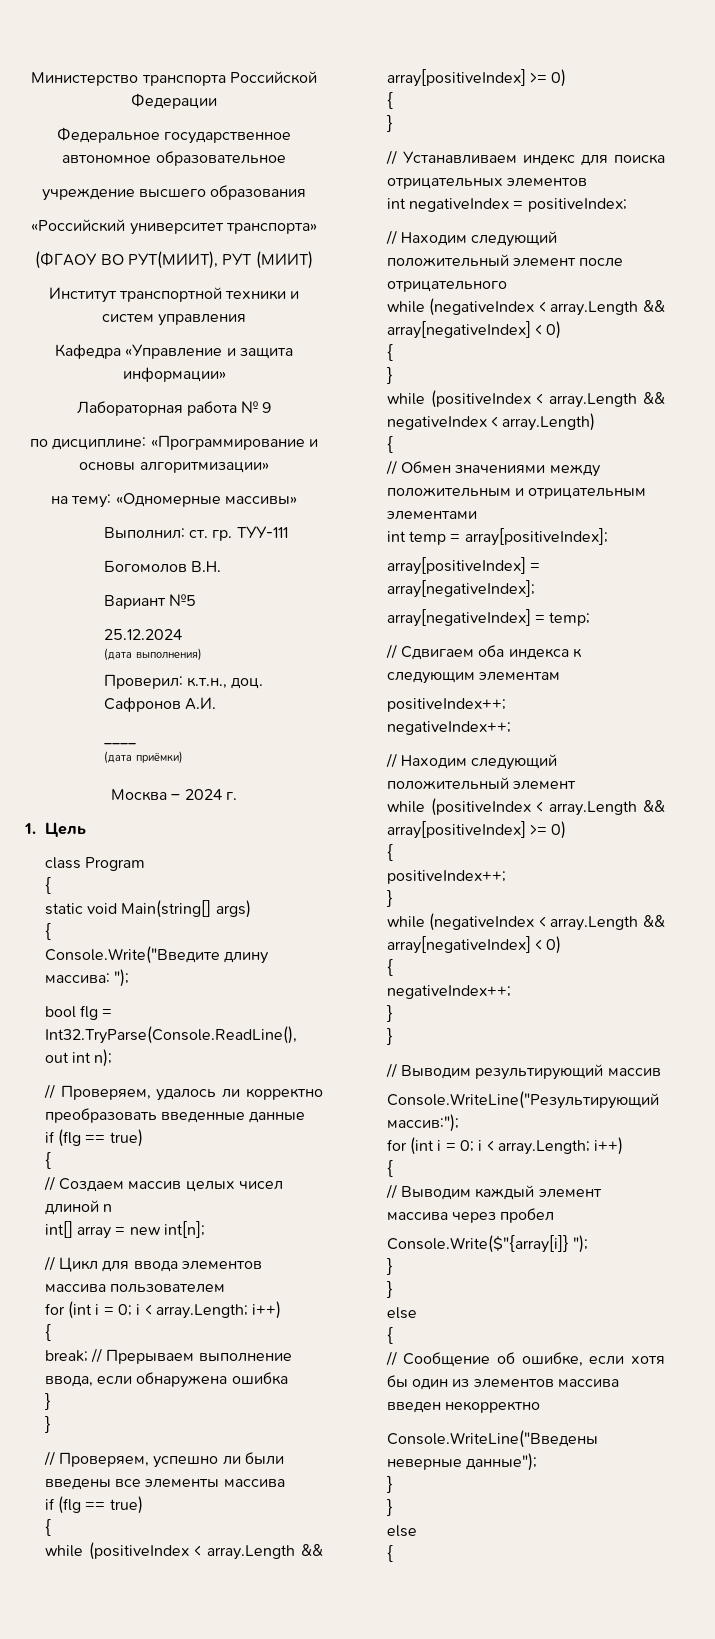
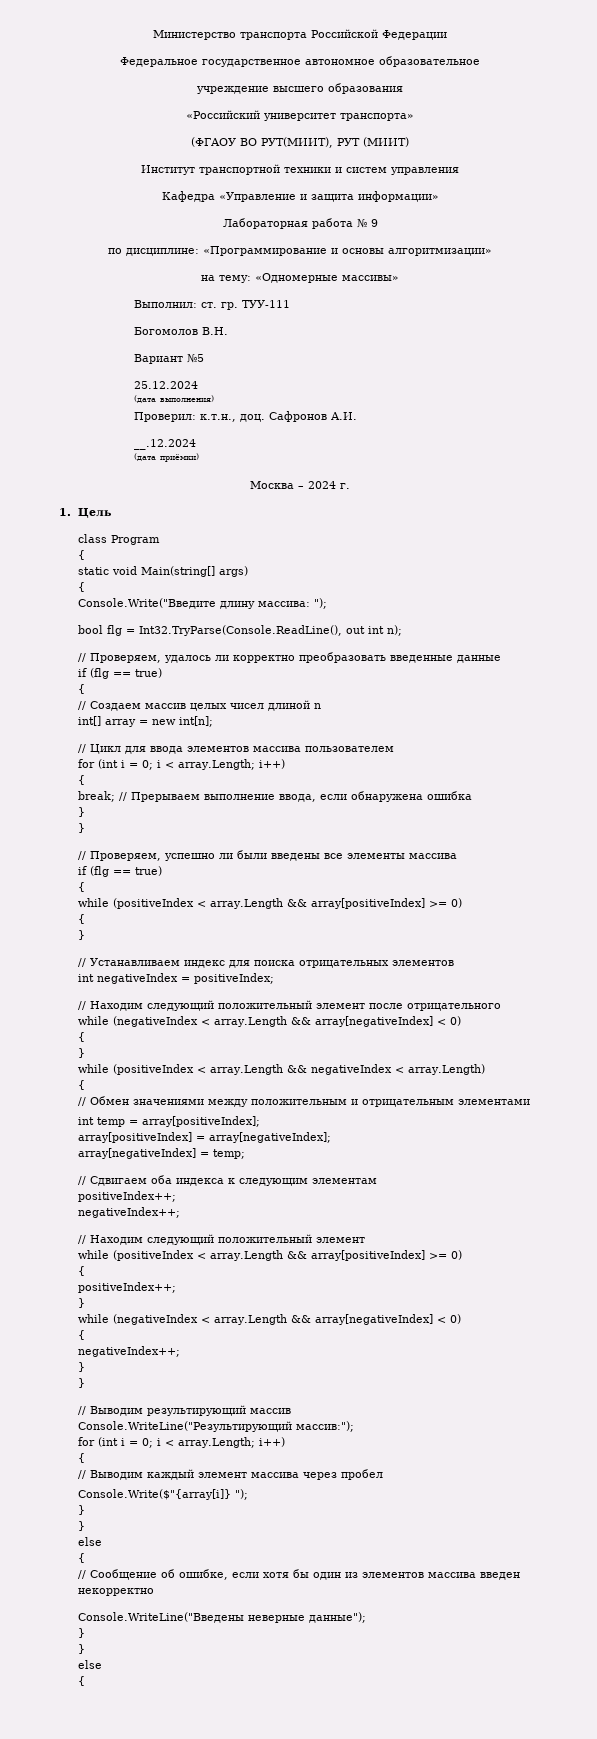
[103,743,136,745] ____ -> [133,439,196,450] __.12.2024

